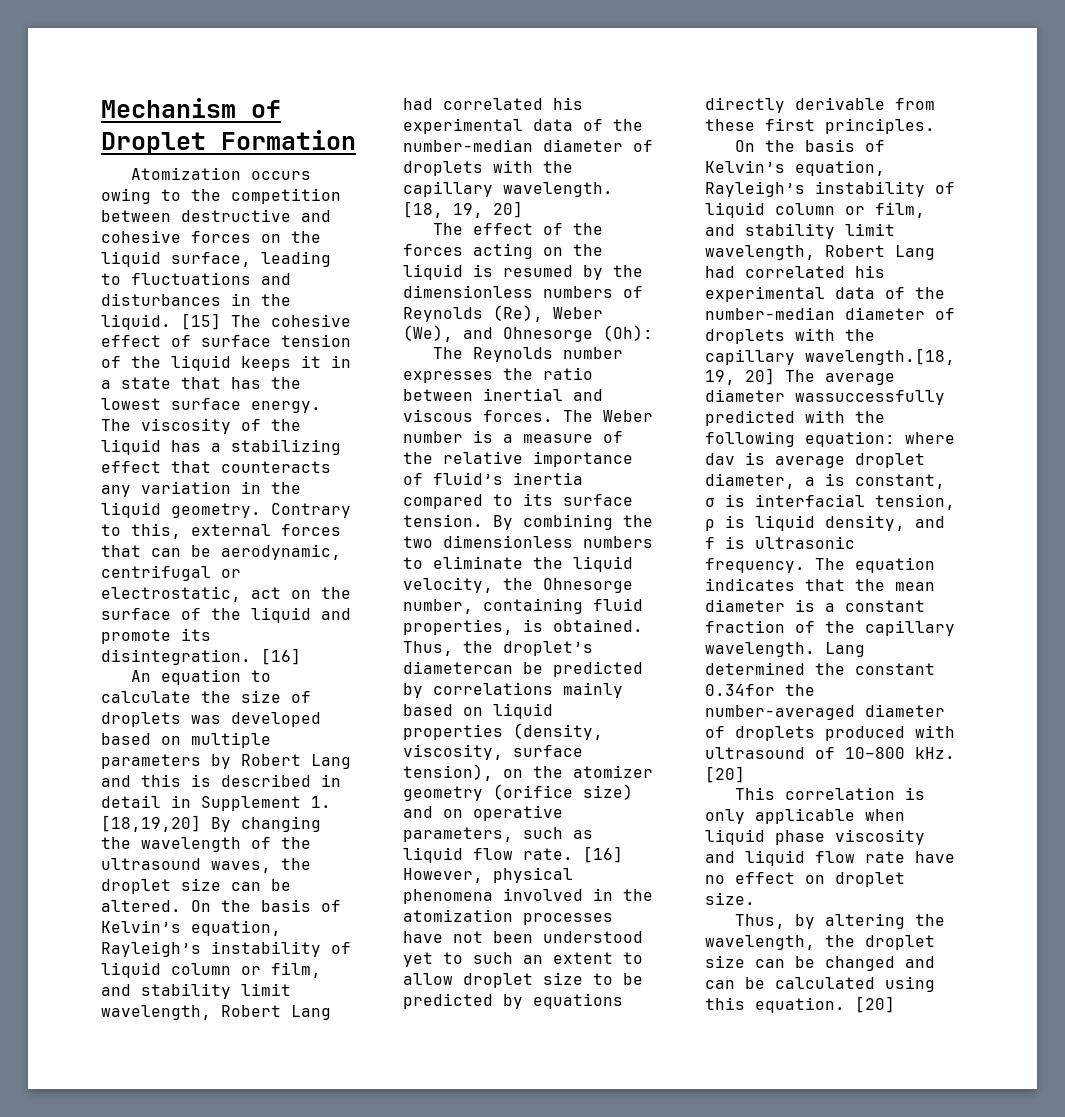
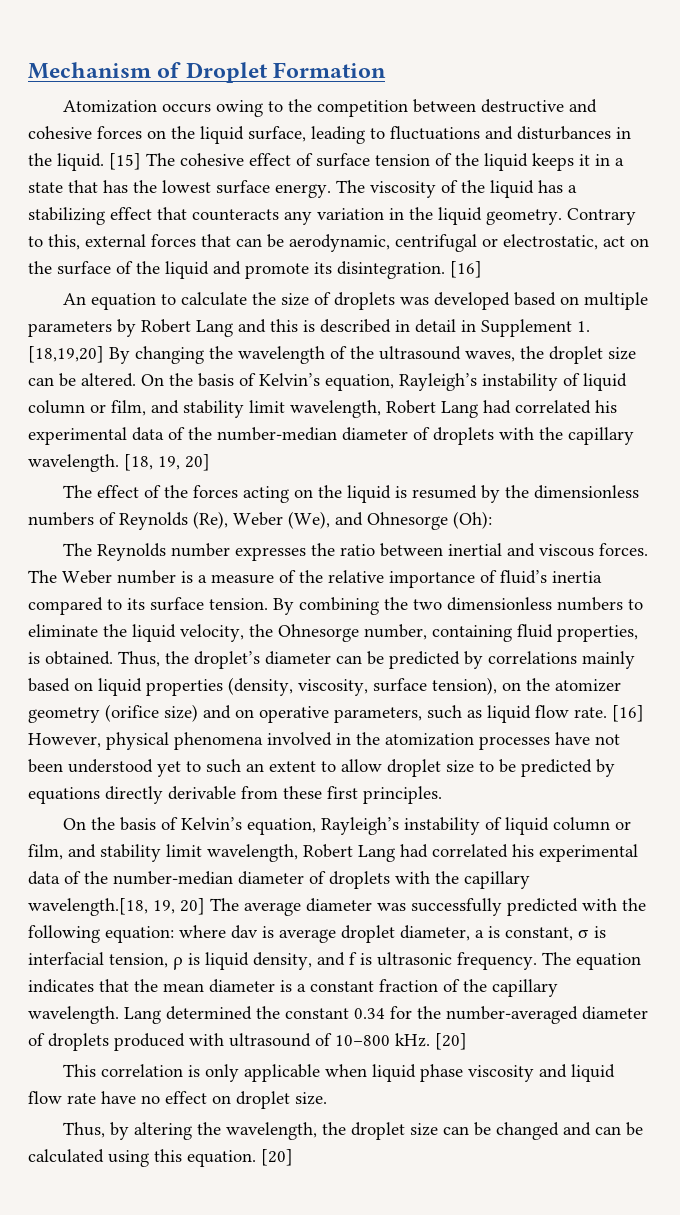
[403,661,513,674] diametercan -> [265,651,362,665] diameter can
[795,390,945,405] wassuccessfully -> [377,898,502,916] was successfully
[705,684,775,696] 0.34for -> [354,1006,412,1019] 0.34 for

